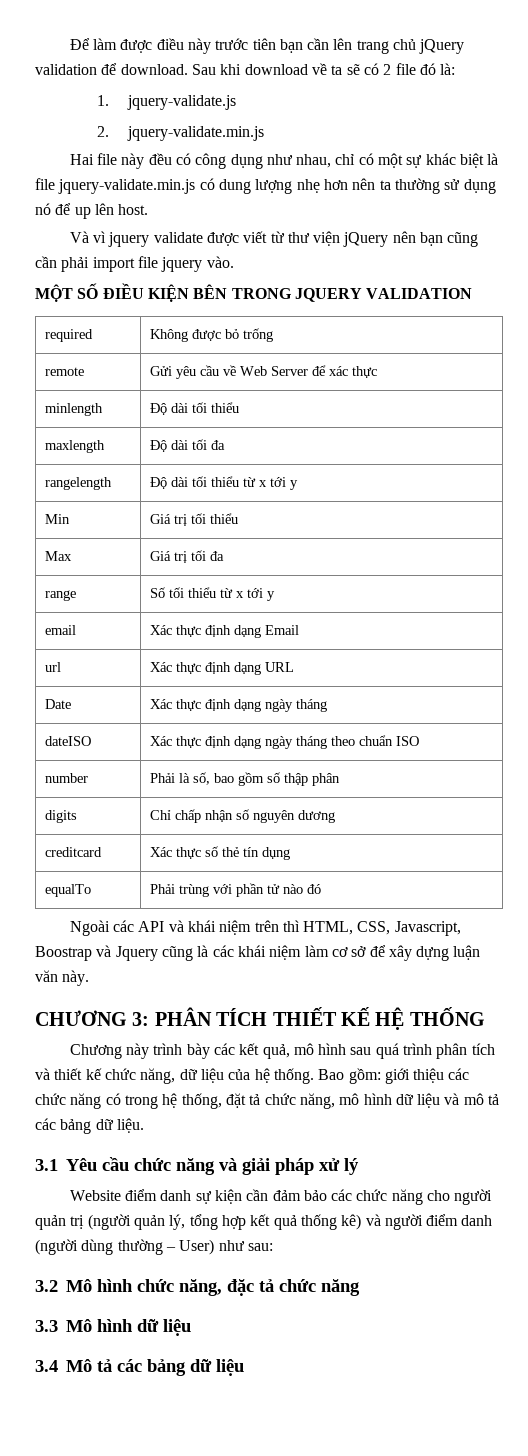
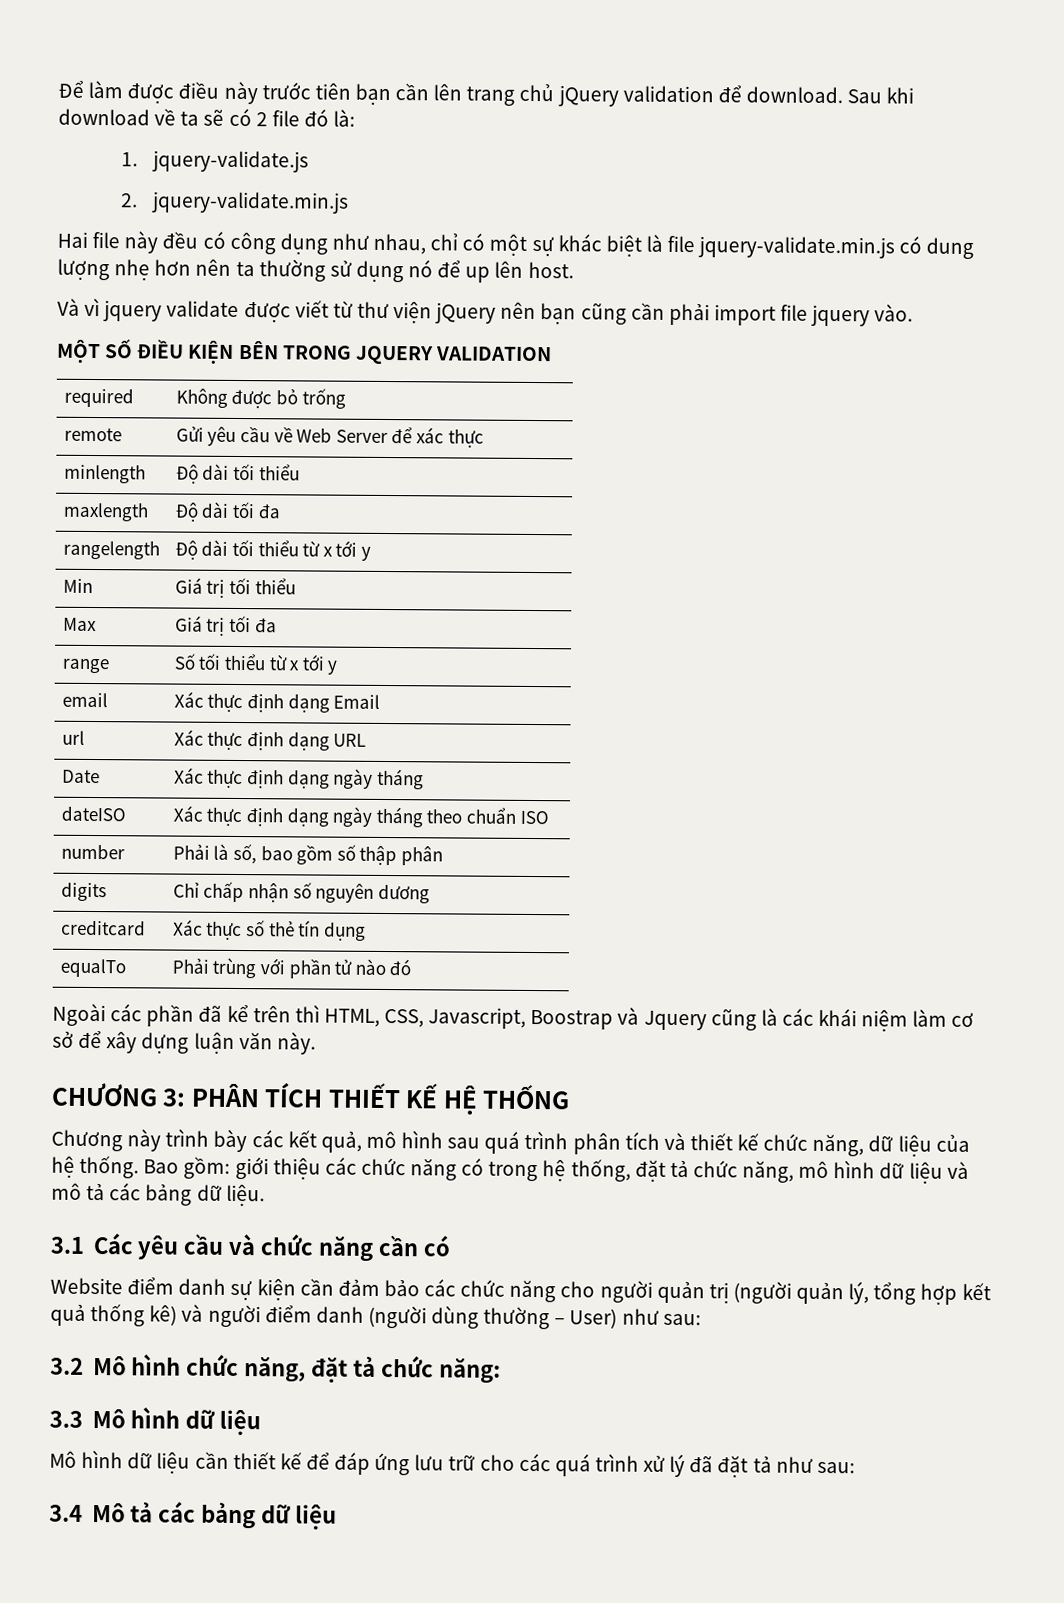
[138,920,252,935] API và khái niệm -> [146,1004,249,1027] phần đã kể
[66,1157,360,1175] Yêu cầu chức năng và giải pháp xử lý -> [92,1233,452,1262] Các yêu cầu và chức năng cần có
[227,1279,361,1296] đặc tả chức năng -> [311,1355,502,1384] đặt tả chức năng:
(192, 1327) none -> [49,1449,855,1478] // Mô hình dữ liệu cần thiết kế để đáp ứng lưu trữ cho các quá trình xử lý đã đặt tả như sau:

